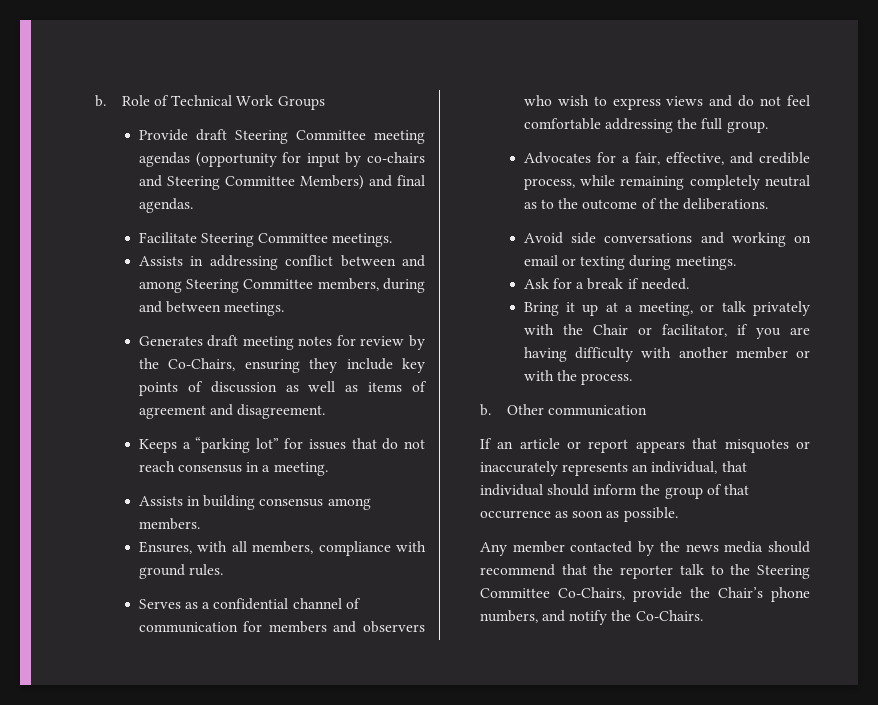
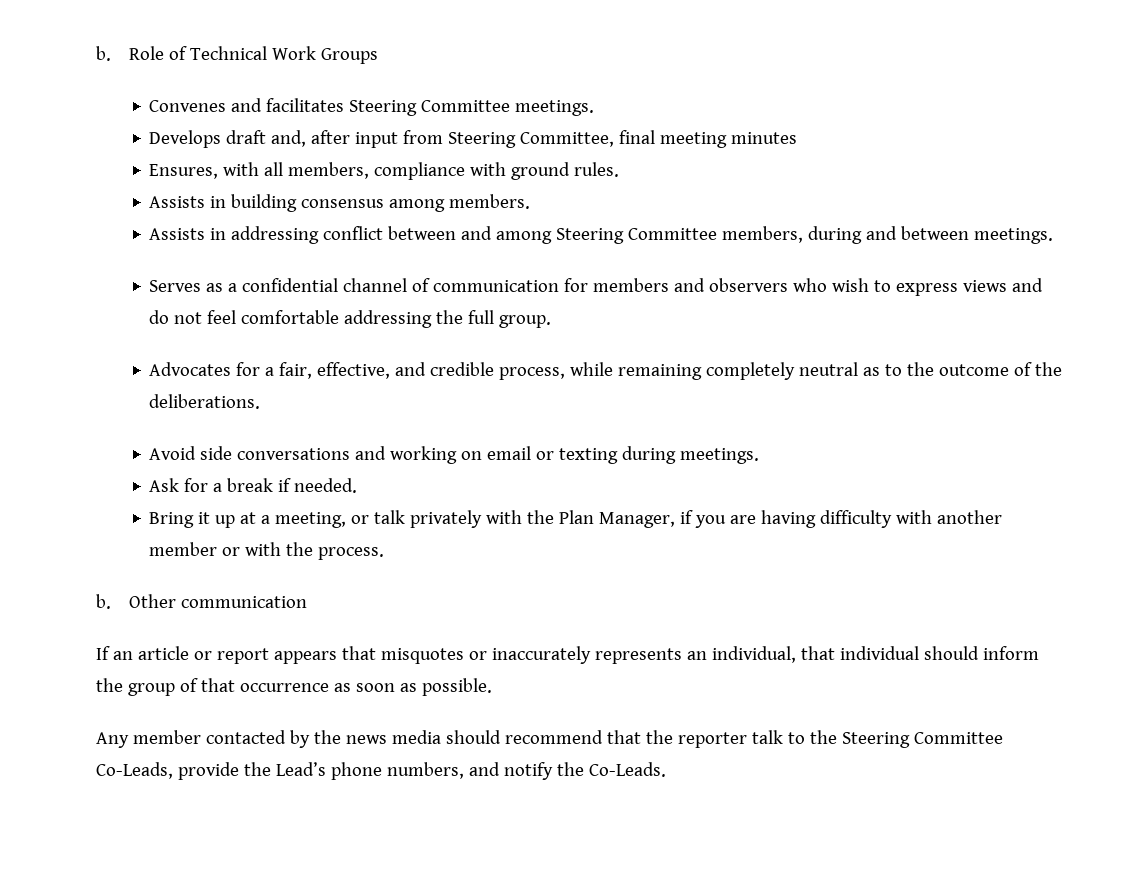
[138,129,425,144] [138,152,425,167] [138,175,426,190] [138,198,193,213] [138,232,393,247] Provide draft Steering Committee meeting agendas (opportunity for input by co-chairs and Steering Committee Members) and final agendas. // Facilitate Steering Committee meetings. -> [149,98,595,116] [149,130,798,148] [149,162,620,180] [149,194,531,212] Convenes and facilitates Steering Committee meetings. // Develops draft and, after input from Steering Committee, final meeting minutes // Ensures, with all members, compliance with ground rules. // Assists in building consensus among members.
[138,335,426,350] [138,358,425,373] [138,381,427,396] [138,404,326,419] [138,437,426,453] [138,461,328,476] [138,495,371,510] [138,518,200,530] [138,541,426,556] [138,564,224,579] // Generates draft meeting notes for review by the Co-Chairs, ensuring they include key points of discussion as well as items of agreement and disagreement. // Keeps a “parking lot” for issues that do not reach consensus in a meeting. // Assists in building consensus among members. // Ensures, with all members, compliance with ground rules. -> (1054, 236) none
[592,324,727,337] Chair or facilitator, -> [559,510,676,528] Plan Manager,
[557,587,625,600] Co-Chairs, -> [96,762,174,779] Co-Leads,
[717,587,763,598] Chair’s -> [276,762,327,776] Lead’s
[635,610,703,621] Co-Chairs. -> [589,762,667,777] Co-Leads.

